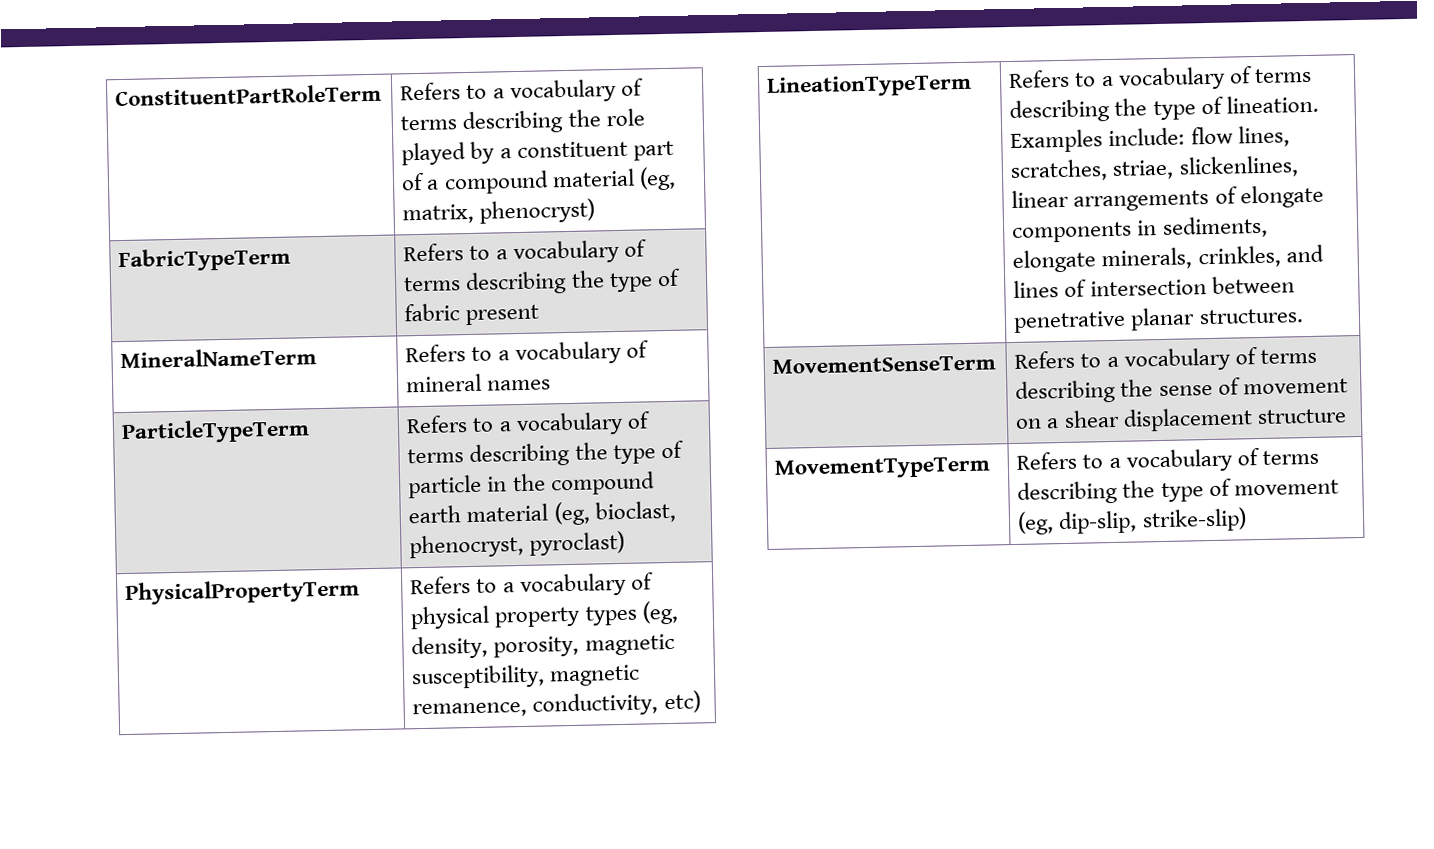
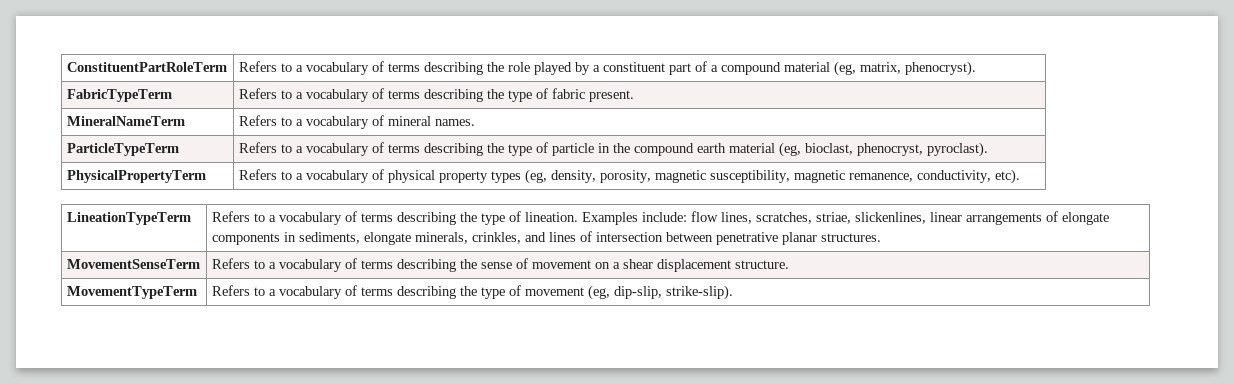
[479,198,596,224] phenocryst) -> [904,61,976,76] phenocryst).
[465,304,540,326] present -> [588,90,634,102] present.
[487,379,552,391] names -> [434,119,475,126] names.
[529,530,626,556] pyroclast) -> [926,142,988,157] pyroclast).
[663,690,701,714] etc) -> [994,169,1020,184] etc).
[1256,408,1347,425] structure -> [734,260,789,269] structure.
[1141,507,1247,533] strike-slip) -> [665,285,733,300] strike-slip).

